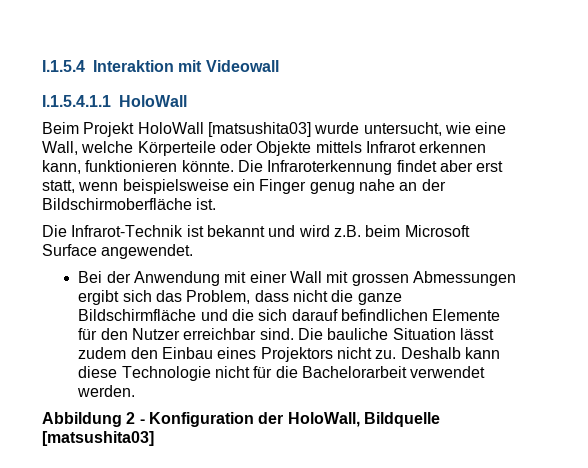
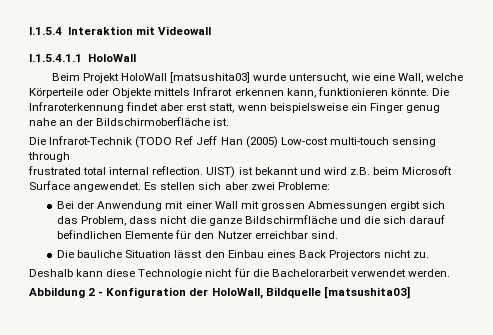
(184, 231) none -> [135,136,436,148] [28,152,70,162] [28,166,236,178] (TODO Ref Jeff Han (2005) Low-cost multi-touch sensing through // frustrated total internal reflection. UIST)
(194, 251) none -> [144,182,330,190] Es stellen sich aber zwei Probleme:
(294, 334) none -> (338, 235) //
[78,347,127,359] zudem -> (203, 254) none
[260,347,333,362] Projektors -> [298,250,381,260] Back Projectors
(397, 354) none -> (430, 255) //

